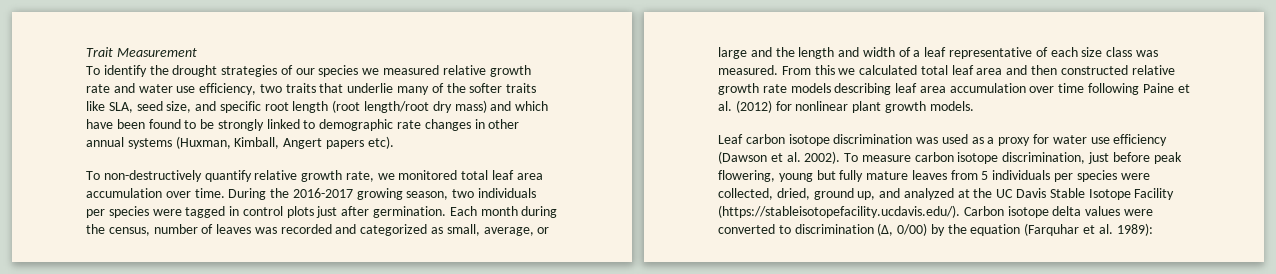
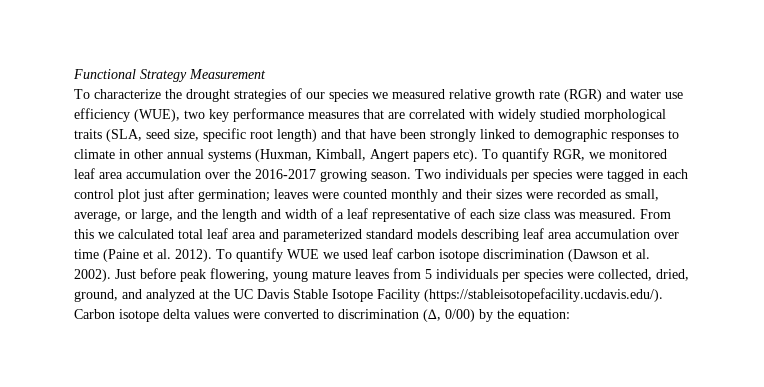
[86,47,113,57] Trait -> [73,69,187,82] Functional Strategy
[103,65,147,77] identify -> [94,89,161,99] characterize
(110, 88) none -> [564,89,602,102] (RGR)
[199,83,537,95] [86,101,133,113] efficiency, two traits that underlie many of the softer traits like SLA, -> [74,108,666,122] [74,129,142,142] efficiency (WUE), two key performance measures that are correlated with widely studied morphological traits (SLA,
[195,101,217,111] and -> (199, 135) none
[292,100,549,113] [86,119,215,129] length (root length/root dry mass) and which have been found to be -> [277,129,426,142] length) and that have been
[397,119,471,131] rate changes -> [611,130,679,142] [74,149,115,159] responses to climate
[86,170,374,182] // To non-destructively quantify relative growth rate, -> [482,148,585,162] To quantify RGR,
[461,170,543,180] [86,188,267,200] total leaf area accumulation over time. During -> [74,168,230,179] leaf area accumulation over
[406,189,475,200] season, two -> [371,169,441,179] season. Two
[242,206,558,218] [86,224,428,236] control plots just after germination. Each month during the census, number of leaves was recorded and categorized -> [663,169,688,179] [74,188,606,202] each control plot just after germination; leaves were counted monthly and their sizes were recorded
[718,47,747,59] large -> [141,209,173,222] large,
[1031,65,1175,75] [718,83,787,95] then constructed relative growth rate -> [283,229,413,242] parameterized standard
[1088,83,1190,95] [718,100,974,113] [718,134,1168,146] [718,151,1110,164] following Paine et al. (2012) for nonlinear plant growth models. // Leaf carbon isotope discrimination was used as a proxy for water use efficiency (Dawson et al. 2002). To measure carbon isotope discrimination, just -> [103,248,650,262] [74,269,136,282] (Paine et al. 2012). To quantify WUE we used leaf carbon isotope discrimination (Dawson et al. 2002). Just
[816,170,864,182] but fully -> (308, 276) none
[813,188,876,200] ground up, -> [74,289,118,302] ground,
[970,223,1153,236] equation (Farquhar et al. 1989): -> [518,309,570,322] equation:

